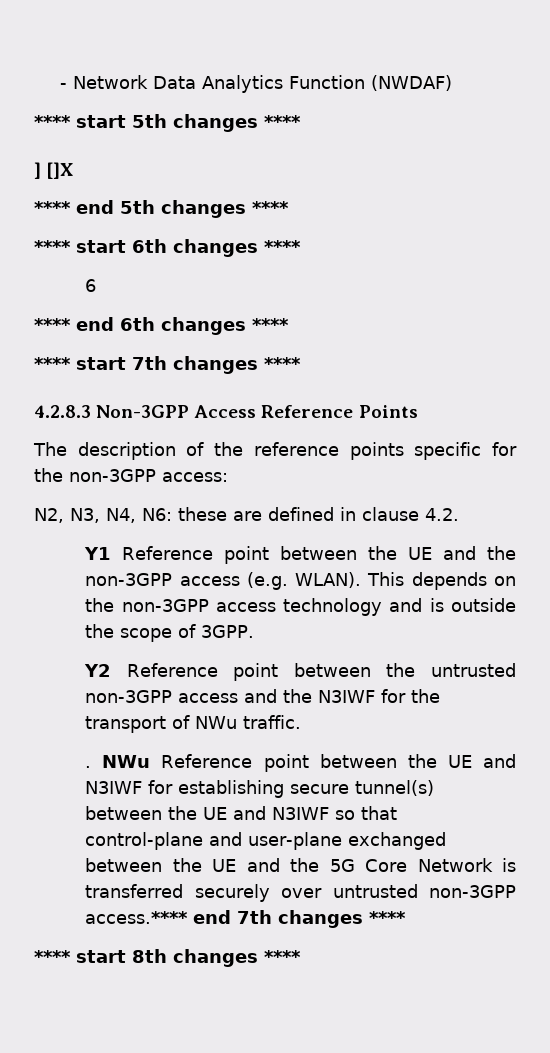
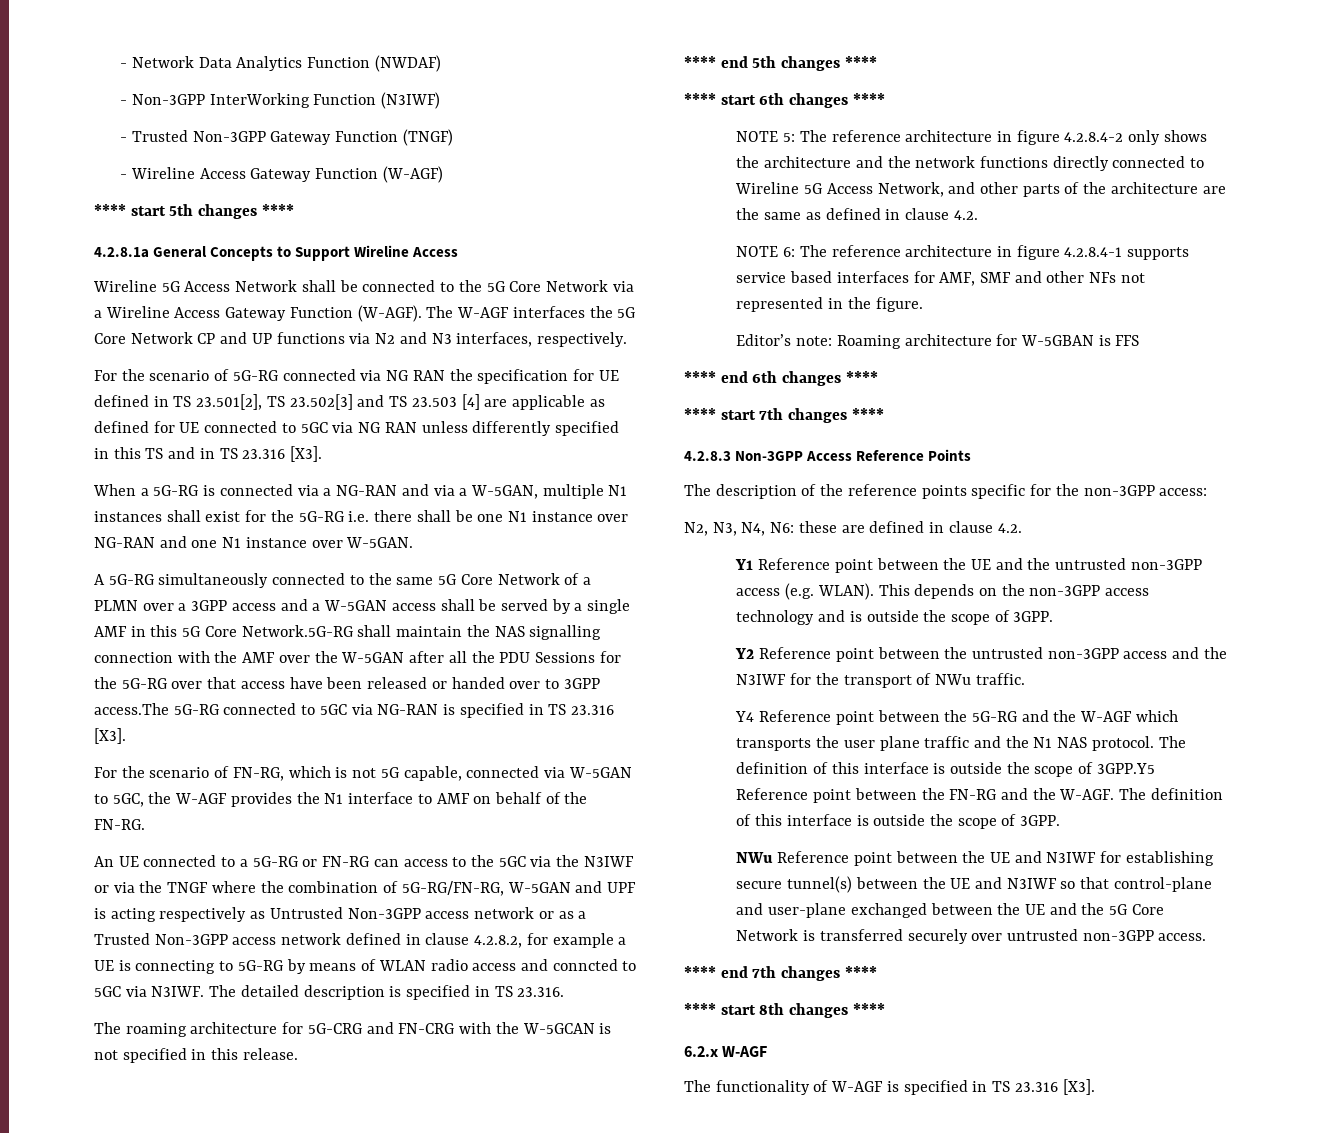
(452, 83) none -> [120,92,441,109] [120,129,453,146] [120,166,443,183] // - Non-3GPP InterWorking Function (N3IWF) // - Trusted Non-3GPP Gateway Function (TNGF) // - Wireline Access Gateway Function (W-AGF)
[34,162,75,179] ] []X -> [94,245,459,261] [93,280,634,292] [94,305,636,322] [94,332,627,347] [94,369,619,384] [94,394,605,410] [94,421,619,436] [94,446,323,462] [93,484,628,499] [94,510,629,522] [94,536,414,548] [94,573,591,588] [94,599,631,614] [94,625,602,640] [94,651,621,663] [94,677,600,689] [94,703,614,718] [94,728,126,744] [94,766,632,781] [94,792,588,807] [94,819,145,830] [94,855,634,867] [94,881,636,896] [94,907,587,922] [94,933,627,948] [94,959,637,974] [94,985,565,1000] [94,1022,612,1037] [94,1048,298,1063] 4.2.8.1a General Concepts to Support Wireline Access // Wireline 5G Access Network shall be connected to the 5G Core Network via a Wireline Access Gateway Function (W-AGF). The W-AGF interfaces the 5G Core Network CP and UP functions via N2 and N3 interfaces, respectively. // For the scenario of 5G-RG connected via NG RAN the specification for UE defined in TS 23.501[2], TS 23.502[3] and TS 23.503 [4] are applicable as defined for UE connected to 5GC via NG RAN unless differently specified in this TS and in TS 23.316 [X3]. // When a 5G-RG is connected via a NG-RAN and via a W-5GAN, multiple N1 instances shall exist for the 5G-RG i.e. there shall be one N1 instance over NG-RAN and one N1 instance over W-5GAN. // A 5G-RG simultaneously connected to the same 5G Core Network of a PLMN over a 3GPP access and a W-5GAN access shall be served by a single AMF in this 5G Core Network.5G-RG shall maintain the NAS signalling connection with the AMF over the W-5GAN after all the PDU Sessions for the 5G-RG over that access have been released or handed over to 3GPP access.The 5G-RG connected to 5GC via NG-RAN is specified in TS 23.316 [X3]. // For the scenario of FN-RG, which is not 5G capable, connected via W-5GAN to 5GC, the W-AGF provides the N1 interface to AMF on behalf of the FN-RG. // An UE connected to a 5G-RG or FN-RG can access to the 5GC via the N3IWF or via the TNGF where the combination of 5G-RG/FN-RG, W-5GAN and UPF is acting respectively as Untrusted Non-3GPP access network or as a Trusted Non-3GPP access network defined in clause 4.2.8.2, for example a UE is connecting to 5G-RG by means of WLAN radio access and conncted to 5GC via N3IWF. The detailed description is specified in TS 23.316. // The roaming architecture for 5G-CRG and FN-CRG with the W-5GCAN is not specified in this release.
[85,279,97,292] 6 -> [736,130,1207,145] [736,156,1205,171] [735,182,1226,197] [736,208,978,220] [736,245,1190,260] [736,271,1145,286] [736,297,923,312] [736,334,1140,349] NOTE 5: The reference architecture in figure 4.2.8.4-2 only shows the architecture and the network functions directly connected to Wireline 5G Access Network, and other parts of the architecture are the same as defined in clause 4.2. // NOTE 6: The reference architecture in figure 4.2.8.4-1 supports service based interfaces for AMF, SMF and other NFs not represented in the figure. // Editor’s note: Roaming architecture for W-5GBAN is FFS
(516, 553) none -> [1055,558,1127,570] untrusted
[85,766,92,768] . -> [735,710,1178,725] [736,736,1186,751] [736,762,1155,777] [736,788,1223,803] [736,814,1061,829] Y4 Reference point between the 5G-RG and the W-AGF which transports the user plane traffic and the N1 NAS protocol. The definition of this interface is outside the scope of 3GPP.Y5 Reference point between the FN-RG and the W-AGF. The definition of this interface is outside the scope of 3GPP. //
[85,911,189,924] access.**** -> [1158,933,1207,941] [684,966,716,978] access. // ****
(301, 956) none -> [684,1046,768,1057] [684,1079,1095,1095] // 6.2.x W-AGF // The functionality of W-AGF is specified in TS 23.316 [X3].

